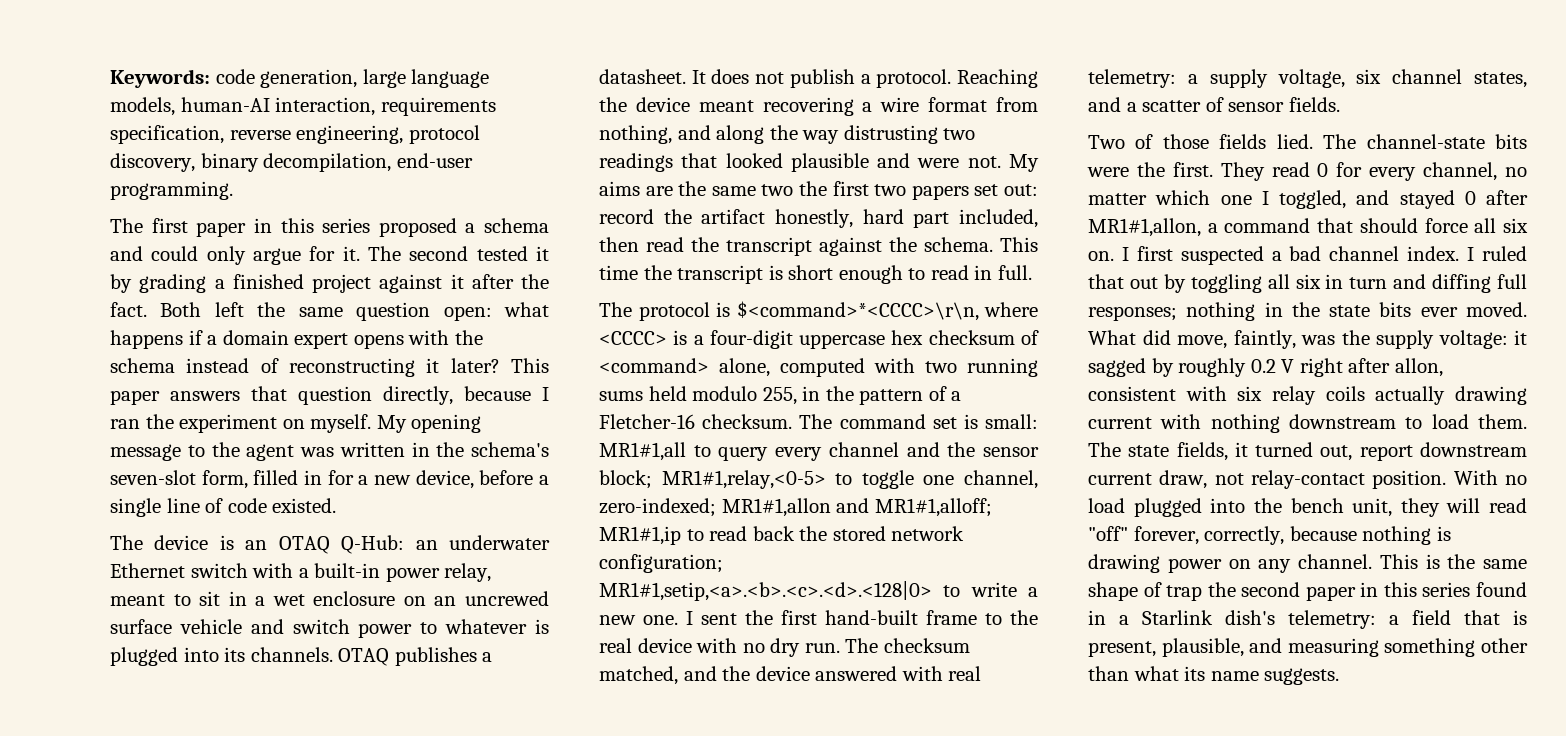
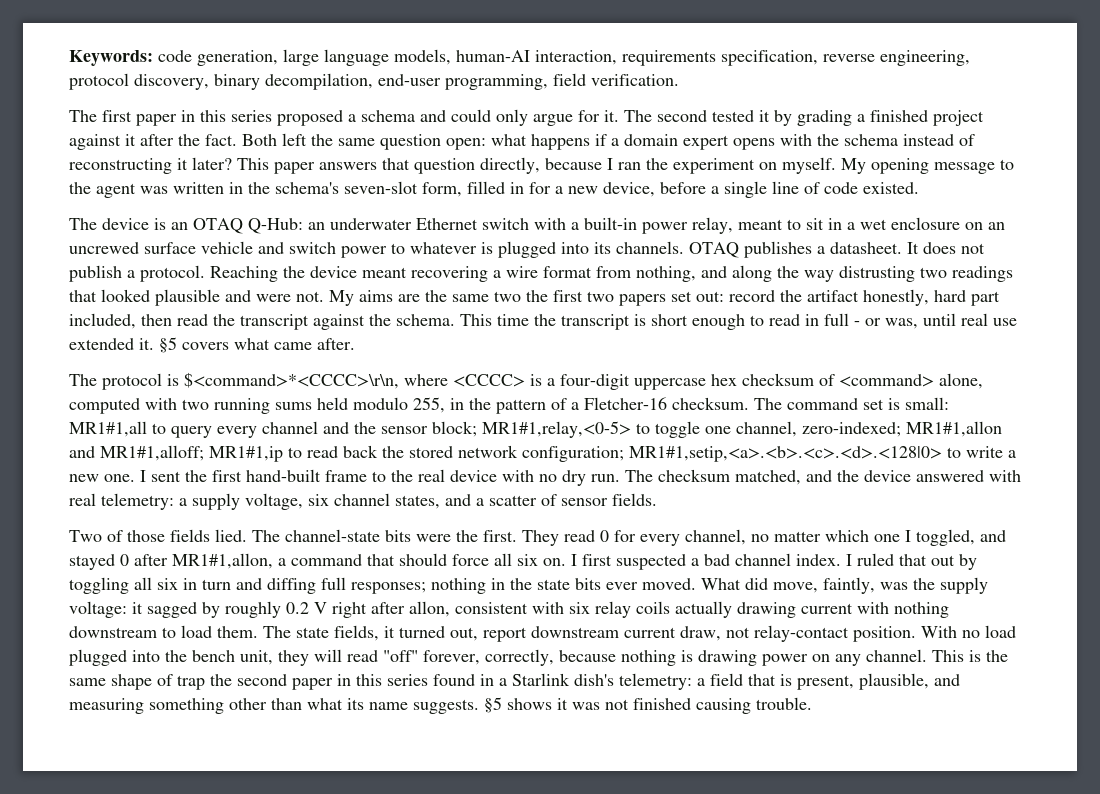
[110,181,233,200] programming. -> [445,73,679,90] programming, field verification.
[997,265,1032,280] full. -> [824,313,1017,329] [69,337,355,353] full - or was, until real use extended it. §5 covers what came after.
(1340, 676) none -> [484,697,812,714] §5 shows it was not finished causing trouble.

